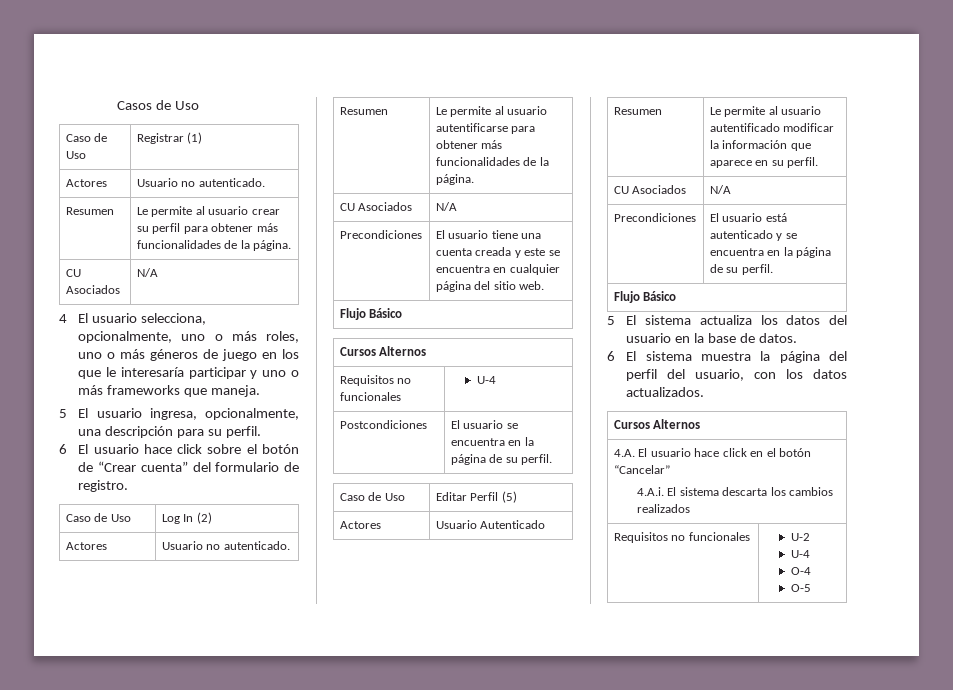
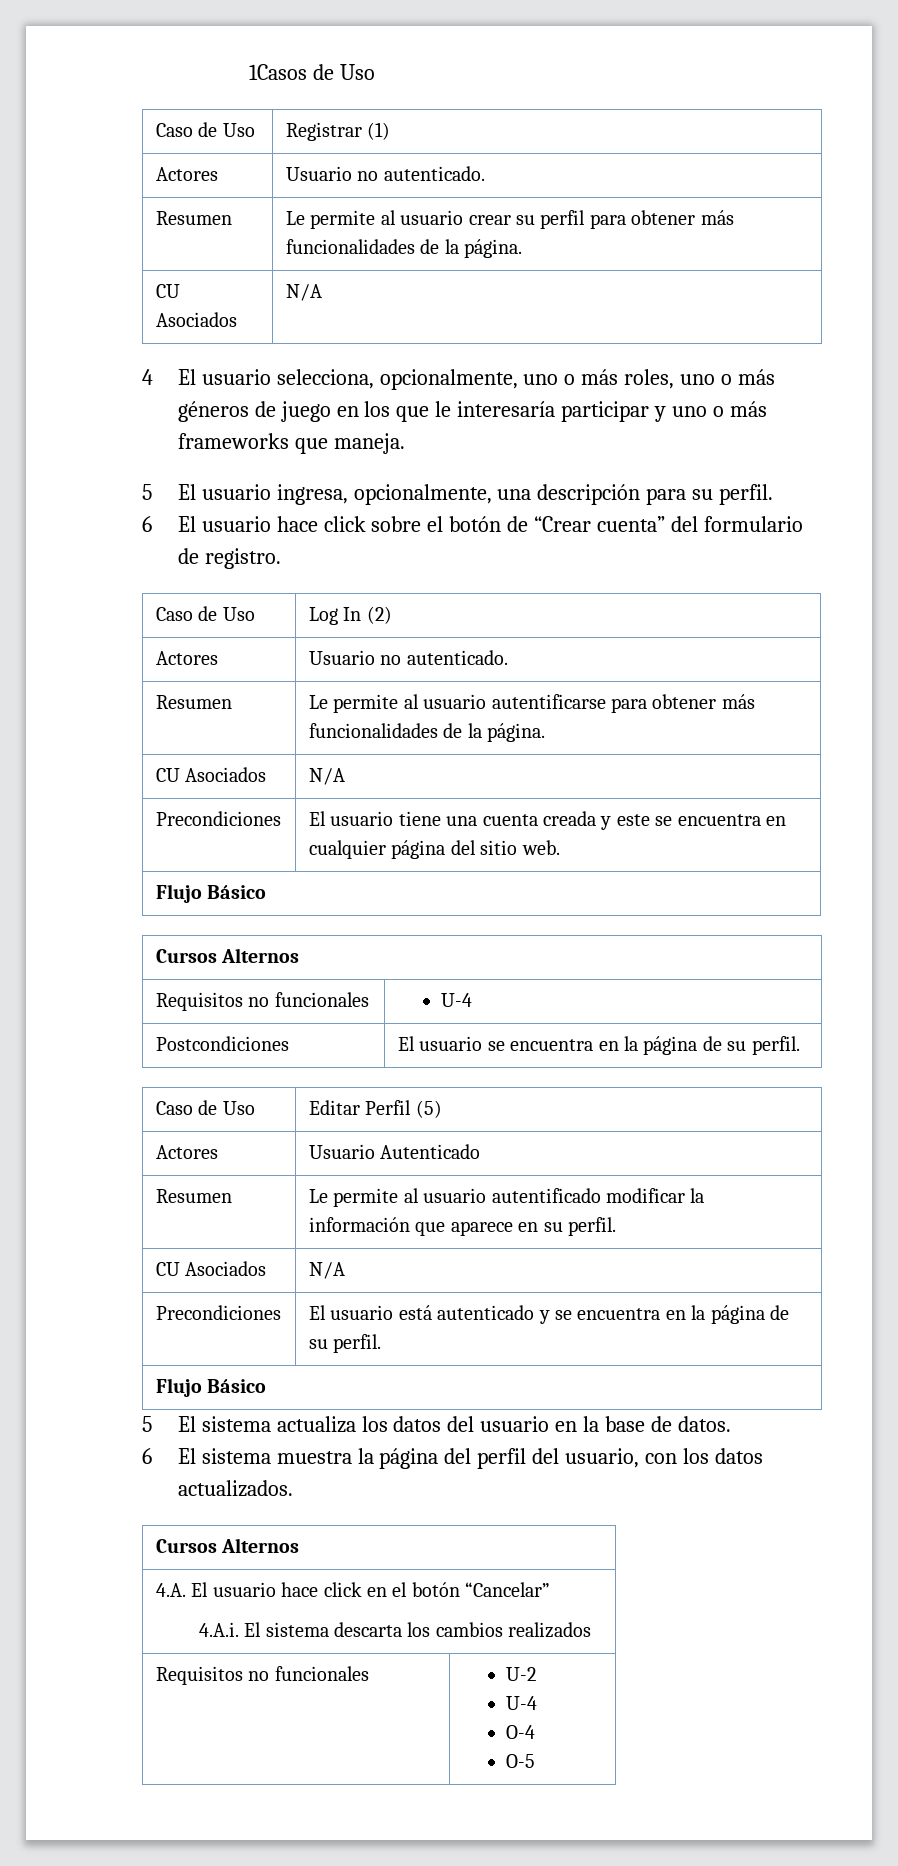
[116,101,152,110] Casos -> [249,64,308,80] 1Casos

